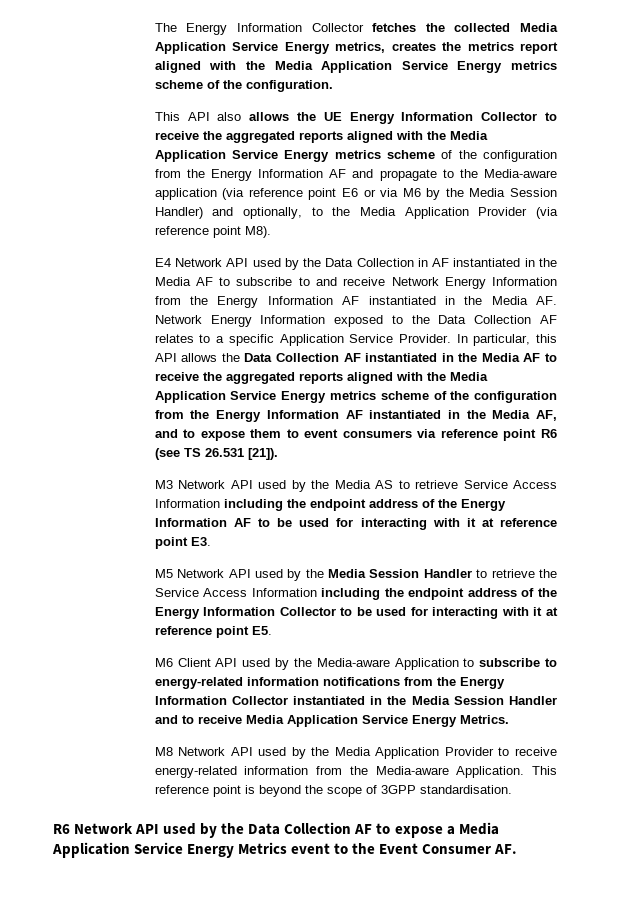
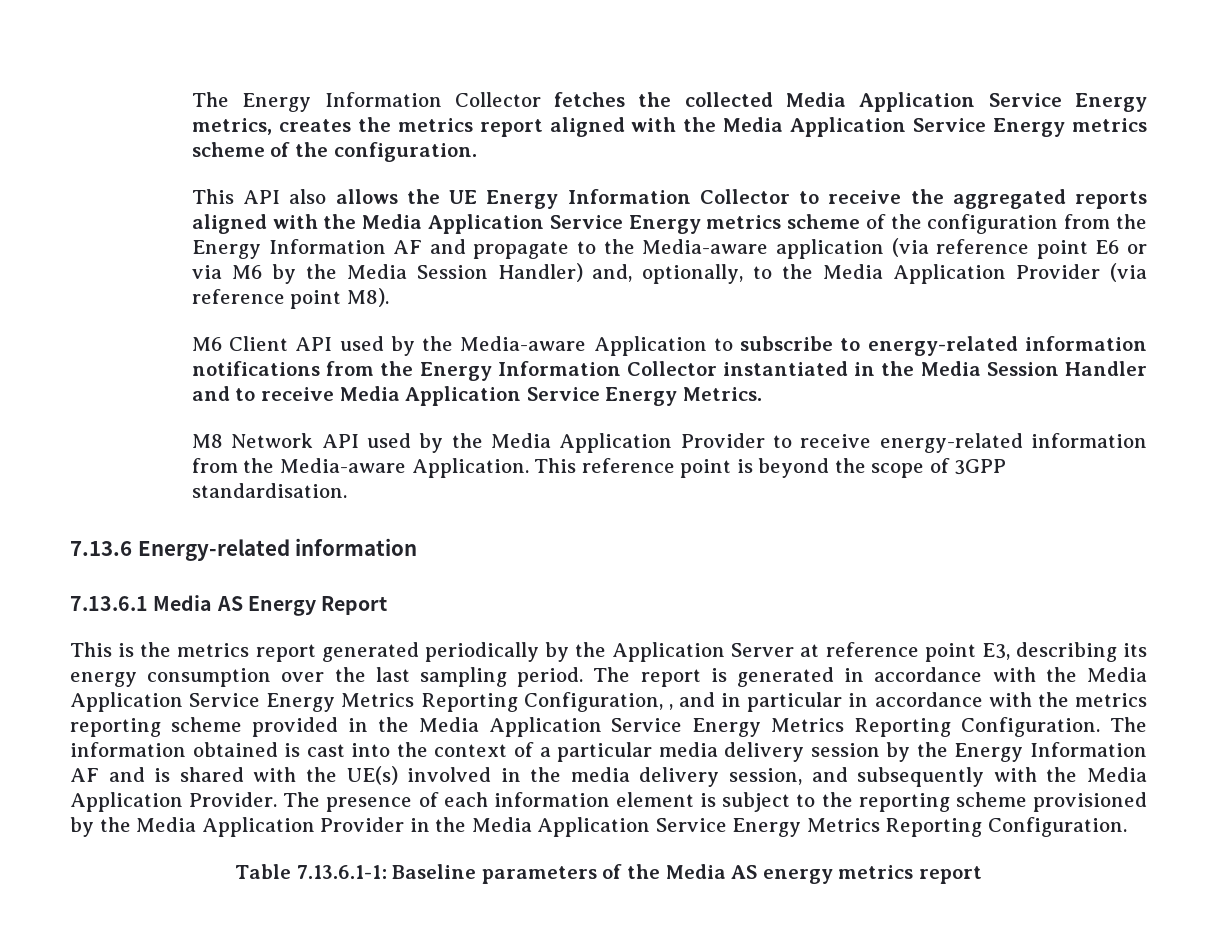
[212,207,234,216] and -> [592,264,633,282] and,
[154,258,557,270] [154,277,558,289] [154,296,557,308] [154,315,557,327] [154,334,557,346] [154,353,558,362] [154,372,488,384] [154,391,557,403] [154,410,557,422] [154,429,557,441] [154,448,278,460] [154,480,557,492] [154,499,506,511] [154,518,558,530] [154,537,211,549] [154,569,558,581] [154,588,557,600] [154,607,558,619] [154,626,272,638] // E4 Network API used by the Data Collection in AF instantiated in the Media AF to subscribe to and receive Network Energy Information from the Energy Information AF instantiated in the Media AF. Network Energy Information exposed to the Data Collection AF relates to a specific Application Service Provider. In particular, this API allows the Data Collection AF instantiated in the Media AF to receive the aggregated reports aligned with the Media Application Service Energy metrics scheme of the configuration from the Energy Information AF instantiated in the Media AF, and to expose them to event consumers via reference point R6 (see TS 26.531 [21]). // M3 Network API used by the Media AS to retrieve Service Access Information including the endpoint address of the Energy Information AF to be used for interacting with it at reference point E3. // M5 Network API used by the Media Session Handler to retrieve the Service Access Information including the endpoint address of the Energy Information Collector to be used for interacting with it at reference point E5. -> (390, 297) none
[53,822,499,838] [52,842,518,858] R6 Network API used by the Data Collection AF to expose a Media Application Service Energy Metrics event to the Event Consumer AF. -> [70,538,418,561] [70,595,388,616] [70,642,1147,662] [70,667,1148,687] [70,692,1147,712] [70,717,1147,737] [70,742,1147,762] [70,766,1148,787] [70,792,1147,812] [70,817,1127,837] [235,864,982,884] 7.13.6 Energy-related information // 7.13.6.1 Media AS Energy Report // This is the metrics report generated periodically by the Application Server at reference point E3, describing its energy consumption over the last sampling period. The report is generated in accordance with the Media Application Service Energy Metrics Reporting Configuration, , and in particular in accordance with the metrics reporting scheme provided in the Media Application Service Energy Metrics Reporting Configuration. The information obtained is cast into the context of a particular media delivery session by the Energy Information AF and is shared with the UE(s) involved in the media delivery session, and subsequently with the Media Application Provider. The presence of each information element is subject to the reporting scheme provisioned by the Media Application Provider in the Media Application Service Energy Metrics Reporting Configuration. // Table 7.13.6.1-1: Baseline parameters of the Media AS energy metrics report

